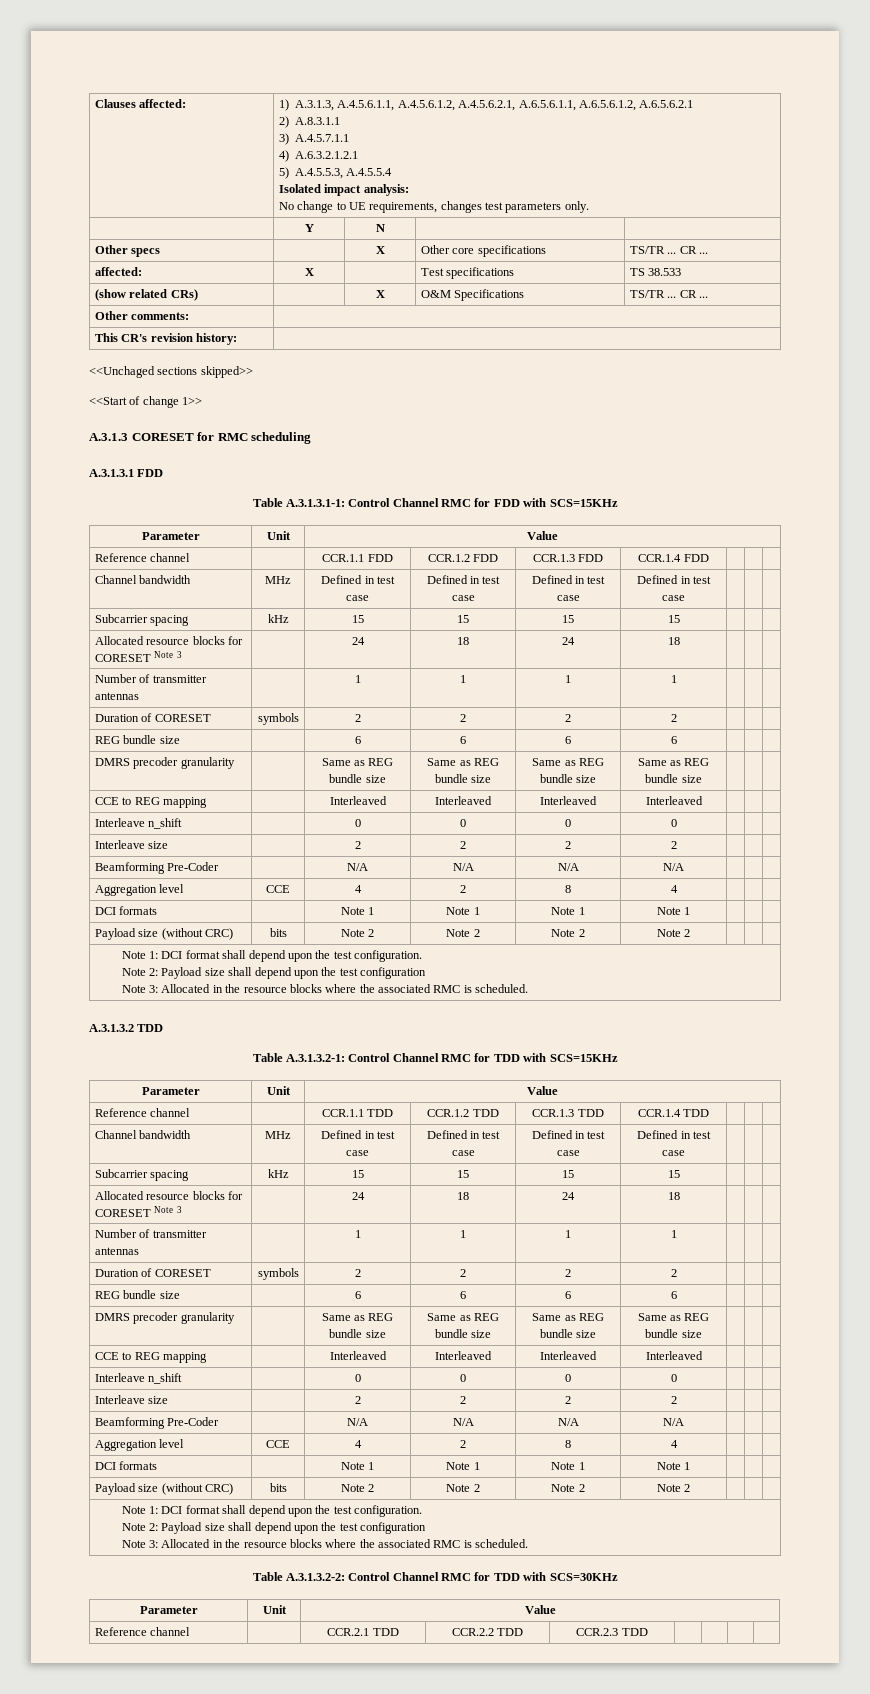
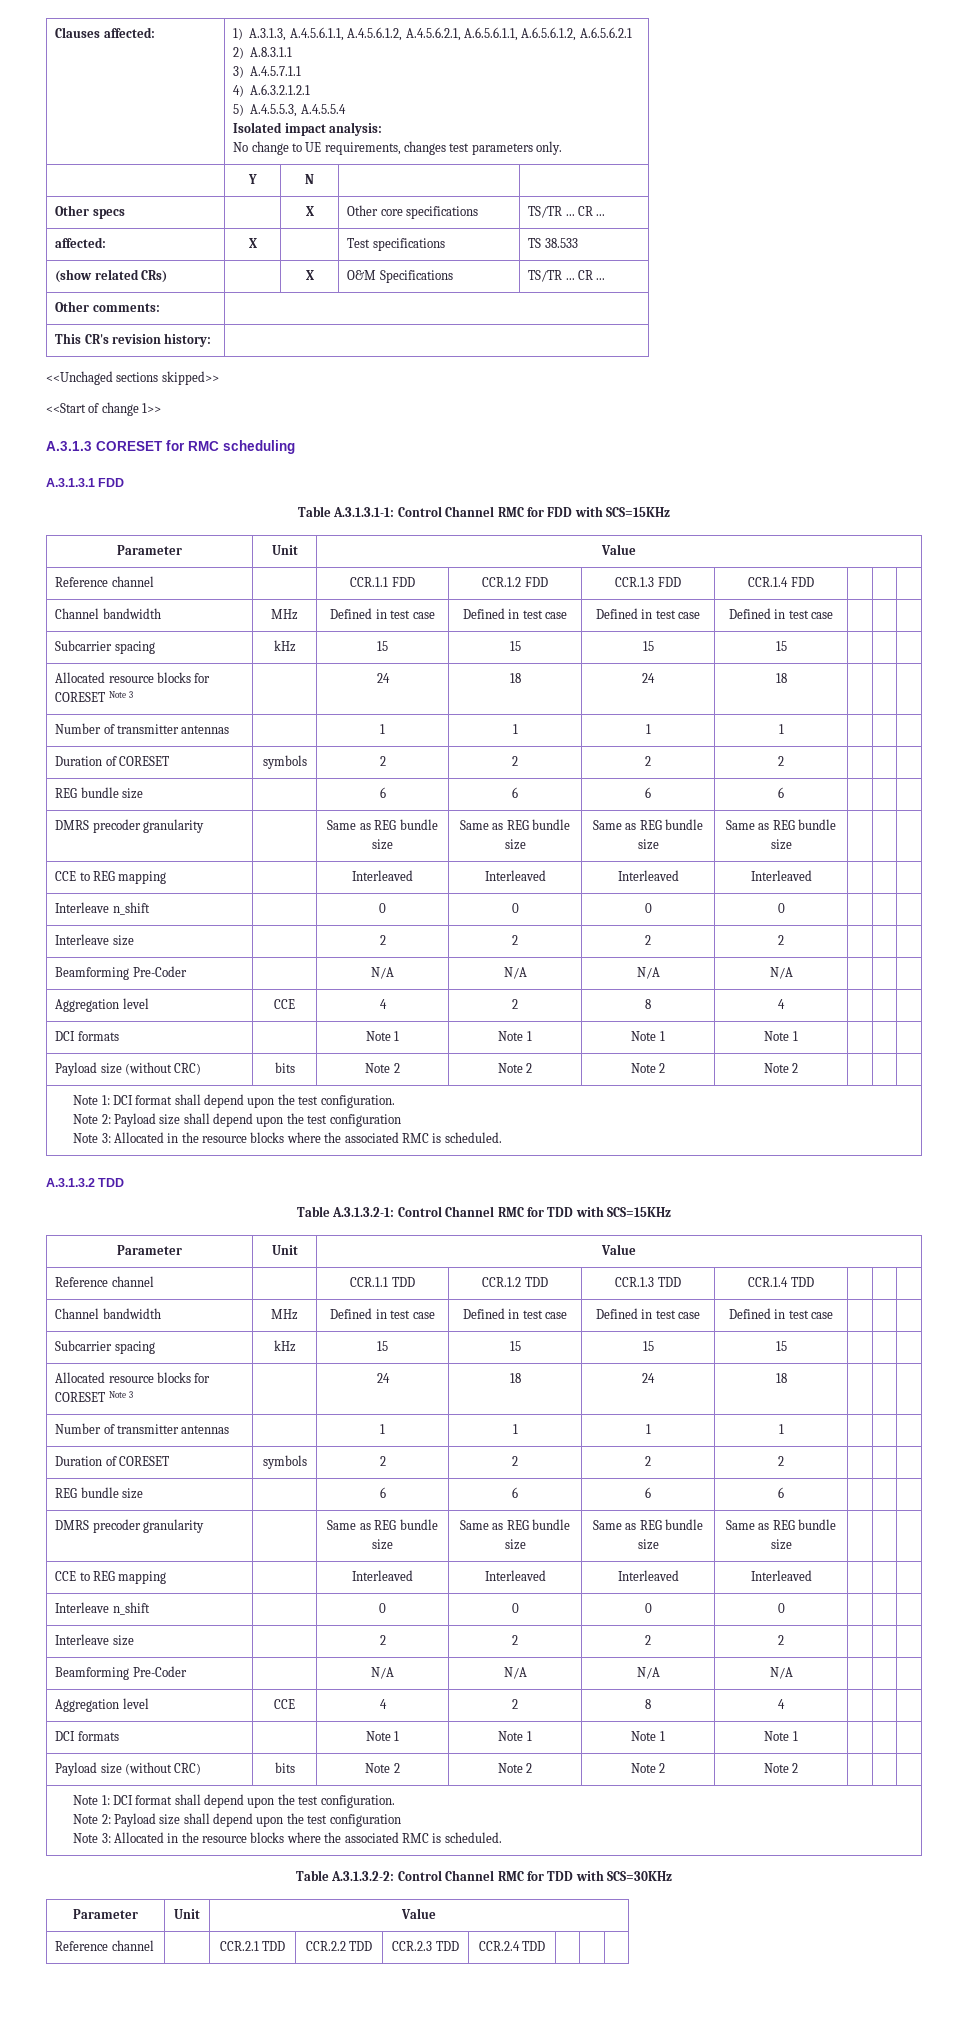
(648, 1632) none -> [478,1941,546,1951] CCR.2.4 TDD

